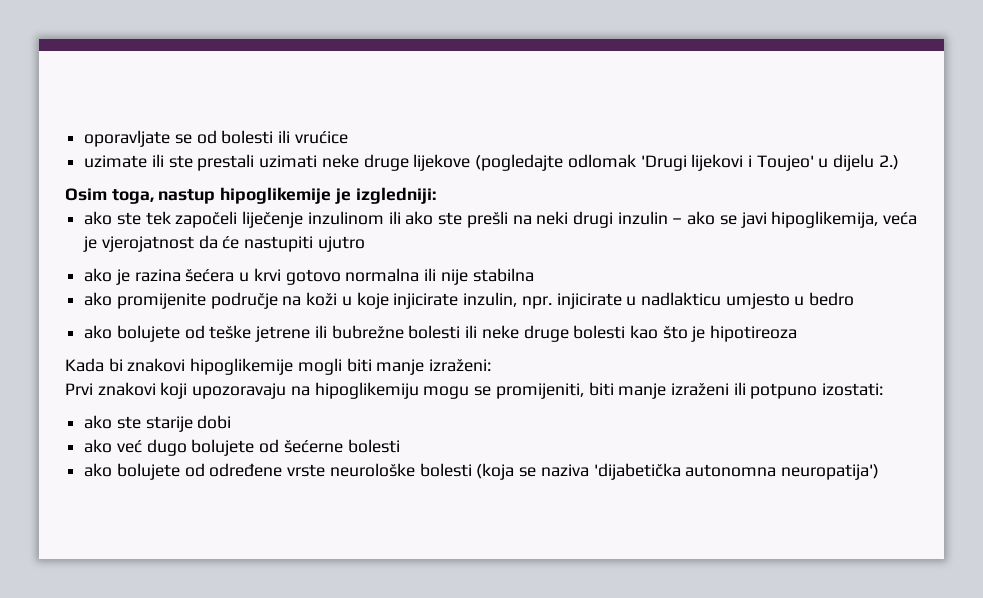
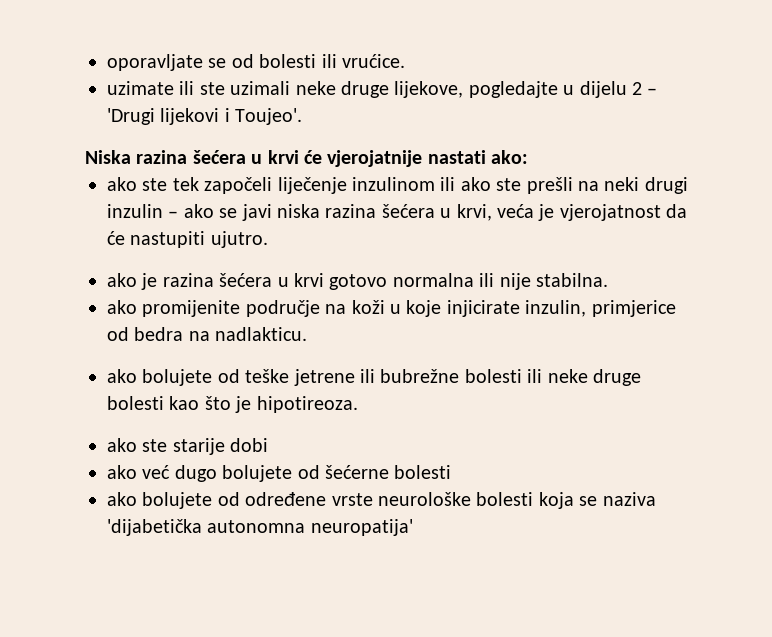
[294,131,348,144] vrućice -> [342,54,405,68] vrućice.
[197,154,899,171] [65,187,436,204] prestali uzimati neke druge lijekove (pogledajte odlomak 'Drugi lijekovi i Toujeo' u dijelu 2.) // Osim toga, nastup hipoglikemije je izgledniji: -> [230,81,658,98] [107,108,303,125] [85,150,529,167] uzimali neke druge lijekove, pogledajte u dijelu 2 – 'Drugi lijekovi i Toujeo'. // Niska razina šećera u krvi će vjerojatnije nastati ako:
[771,211,879,228] hipoglikemija, -> [277,204,492,221] niska razina šećera u krvi,
[317,236,365,252] ujutro -> [210,231,268,248] ujutro.
[472,268,534,282] stabilna -> [536,273,608,287] stabilna.
[521,292,855,309] npr. injicirate u nadlakticu umjesto u bedro -> [591,300,676,317] [107,327,308,341] primjerice od bedra na nadlakticu.
[710,325,798,342] [65,358,492,375] [65,382,884,399] hipotireoza // Kada bi znakovi hipoglikemije mogli biti manje izraženi: // Prvi znakovi koji upozoravaju na hipoglikemiju mogu se promijeniti, biti manje izraženi ili potpuno izostati: -> [256,396,358,413] hipotireoza.
[476,463,515,480] (koja -> [538,492,574,509] koja
[780,464,879,480] neuropatija') -> [310,519,413,536] neuropatija'

